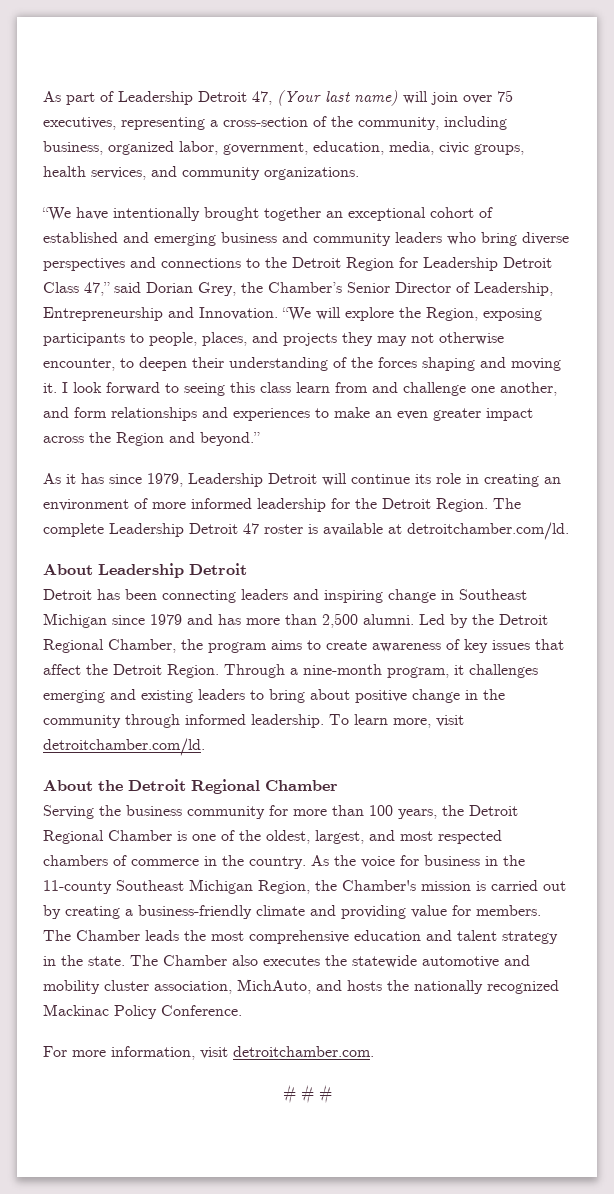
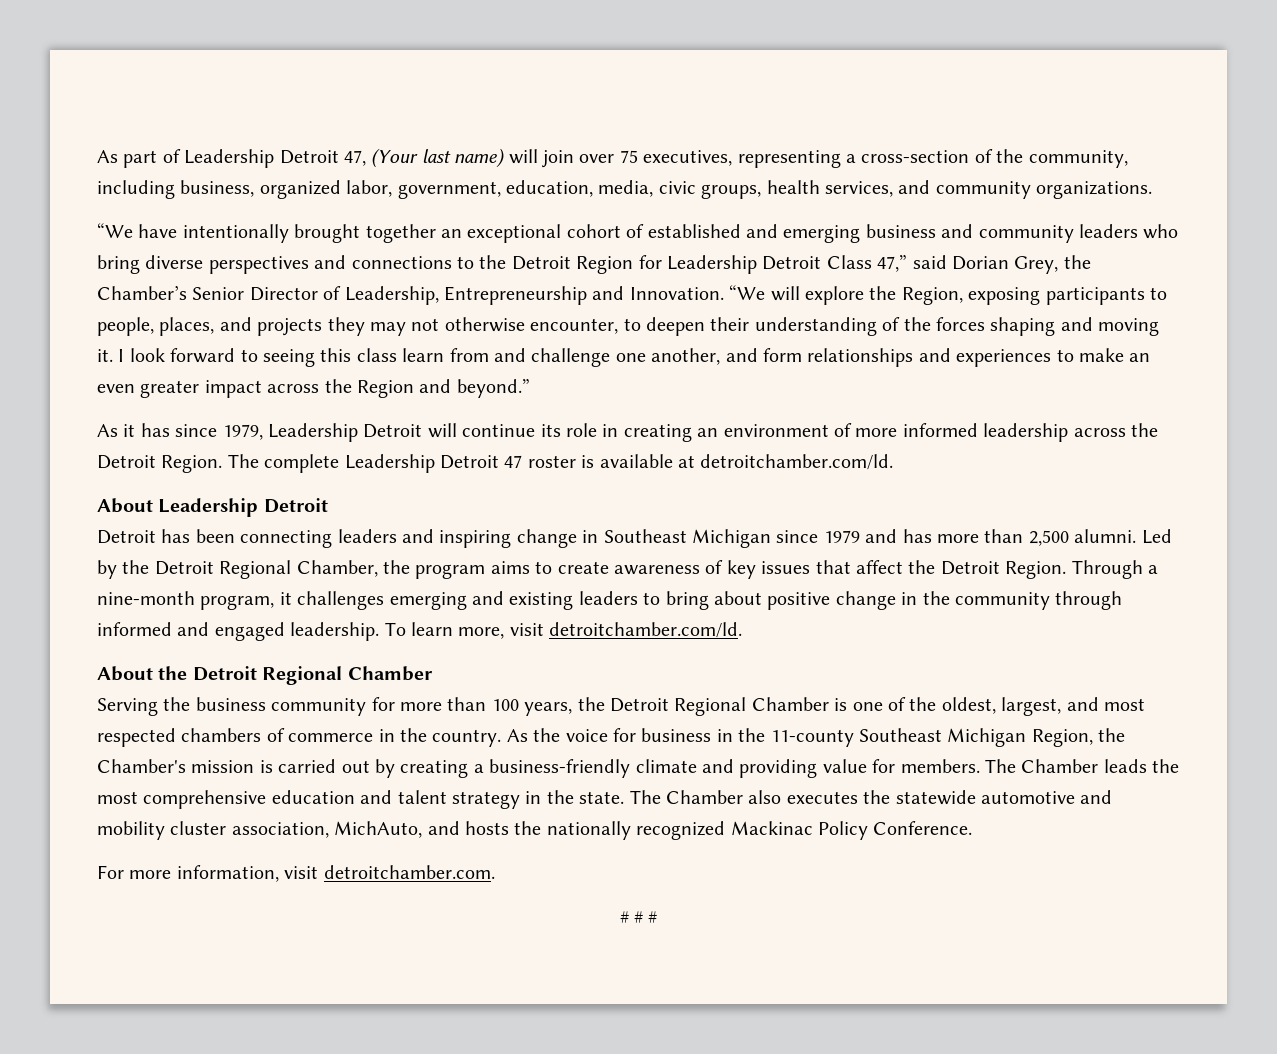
[331,498,350,509] for -> [1073,428,1126,437] across
(246, 719) none -> [177,622,285,641] and engaged

